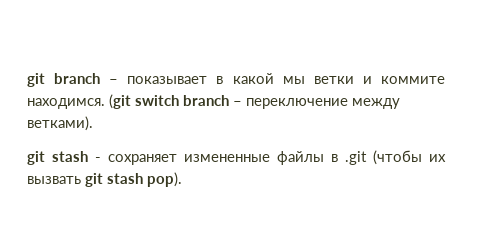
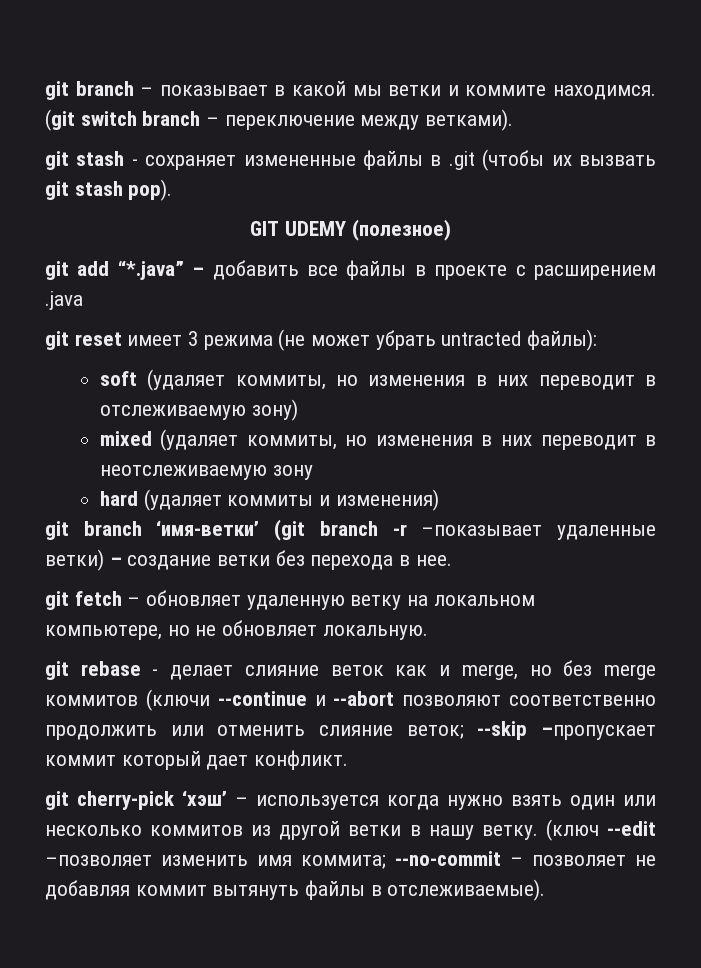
(182, 179) none -> [250,219,451,241] [45,260,656,280] [45,291,83,310] [45,329,598,351] [99,369,656,391] [99,399,298,421] [99,429,656,451] [99,465,313,480] [99,489,439,511] [45,519,656,541] [45,549,452,571] [45,590,535,610] [45,620,428,640] [45,660,657,680] [45,689,656,711] [45,721,657,740] [45,750,349,770] [45,790,656,810] [45,819,656,841] [45,851,656,869] [45,879,546,901] // GIT UDEMY (полезное) // git add “*.java” – добавить все файлы в проекте с расширением .java // git reset имеет 3 режима (не может убрать untracted файлы): // soft (удаляет коммиты, но изменения в них переводит в отслеживаемую зону) // mixed (удаляет коммиты, но изменения в них переводит в неотслеживаемую зону // hard (удаляет коммиты и изменения) // git branch ‘имя-ветки’ (git branch -r –показывает удаленные ветки) – создание ветки без перехода в нее. // git fetch – обновляет удаленную ветку на локальном компьютере, но не обновляет локальную. // git rebase - делает слияние веток как и merge, но без merge коммитов (ключи --continue и --abort позволяют соответственно продолжить или отменить слияние веток; --skip –пропускает коммит который дает конфликт. // git cherry-pick ‘хэш’ – используется когда нужно взять один или несколько коммитов из другой ветки в нашу ветку. (ключ --edit –позволяет изменить имя коммита; --no-commit – позволяет не добавляя коммит вытянуть файлы в отслеживаемые).

